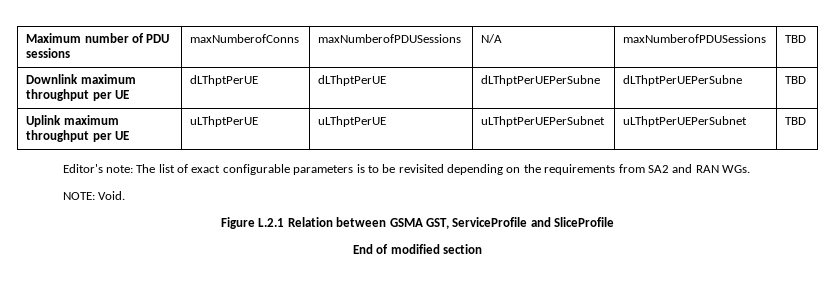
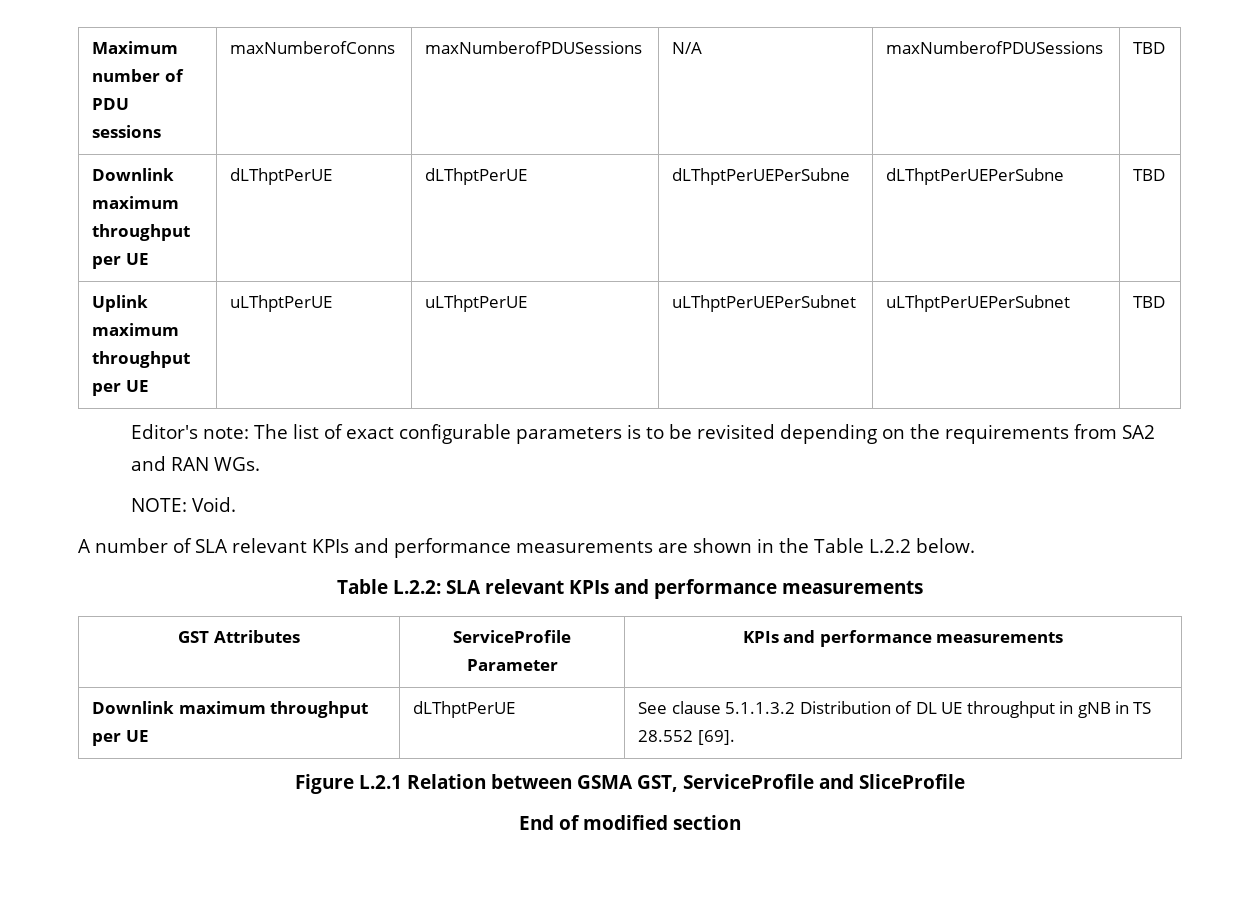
(125, 195) none -> [78,538,975,558] [337,579,923,599] [178,630,300,643] [453,630,571,643] [466,659,558,671] [742,630,1064,647] [92,701,369,718] [92,730,149,746] [413,701,516,718] [638,701,1152,718] [638,730,735,745] // A number of SLA relevant KPIs and performance measurements are shown in the Table L.2.2 below. // Table L.2.2: SLA relevant KPIs and performance measurements // GST Attributes | ServiceProfile Parameter | KPIs and performance measurements // Downlink maximum throughput per UE | dLThptPerUE | See clause 5.1.1.3.2 Distribution of DL UE throughput in gNB in TS 28.552 [69].

